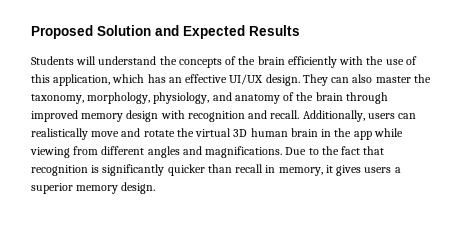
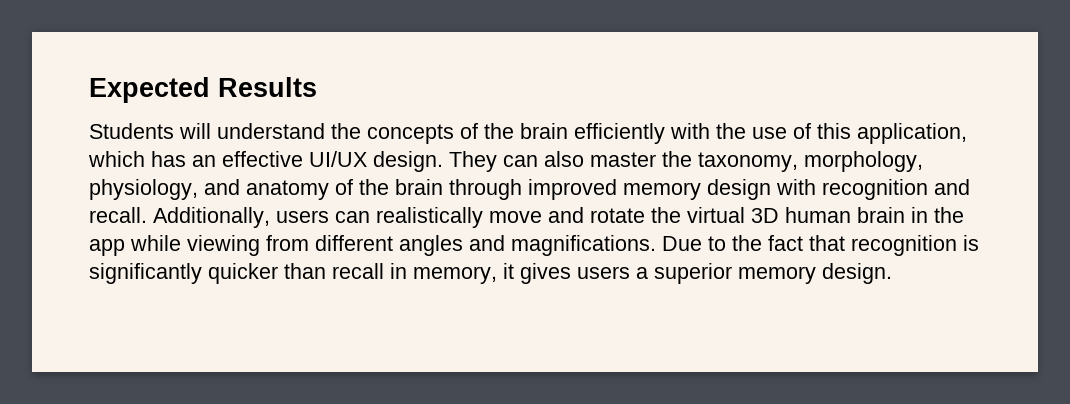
[31,25,179,39] Proposed Solution and -> (89, 90) none

